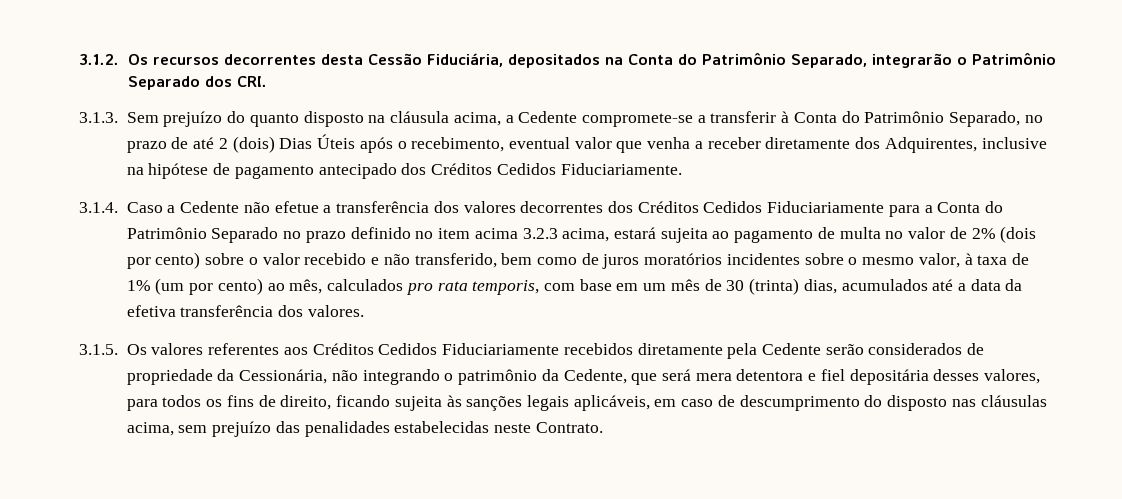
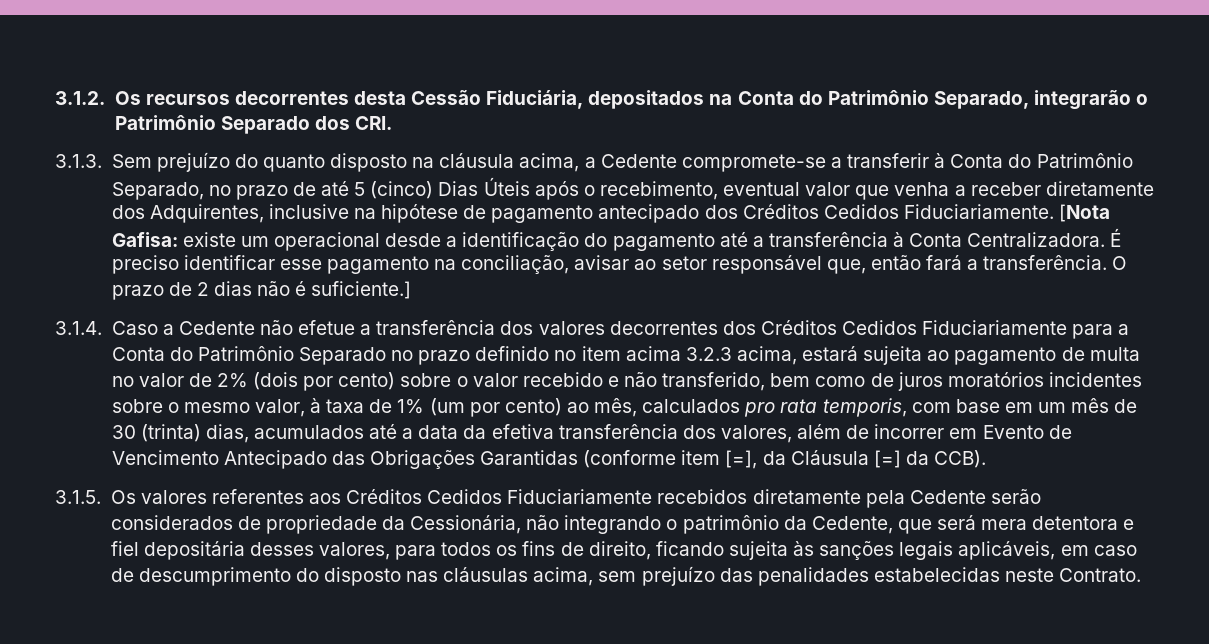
[218,136,275,153] 2 (dois) -> [354,181,434,199] 5 (cinco)
(682, 169) none -> [1059,204,1111,222] [111,228,1122,251] [111,255,1128,274] [111,281,412,300] [Nota Gafisa: existe um operacional desde a identificação do pagamento até a transferência à Conta Centralizadora. É preciso identificar esse pagamento na conciliação, avisar ao setor responsável que, então fará a transferência. O prazo de 2 dias não é suficiente.]
[307,305,364,317] valores. -> [720,424,1072,443] [111,450,987,469] valores, além de incorrer em Evento de Vencimento Antecipado das Obrigações Garantidas (conforme item [=], da Cláusula [=] da CCB).

